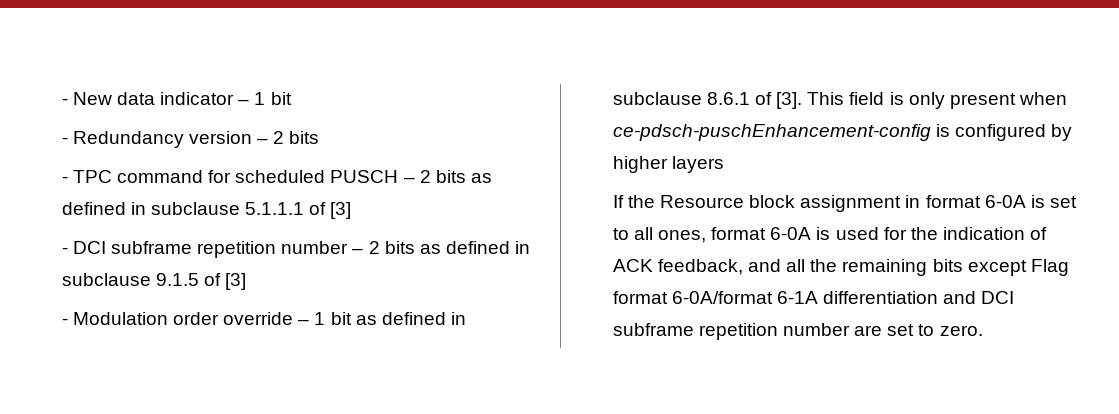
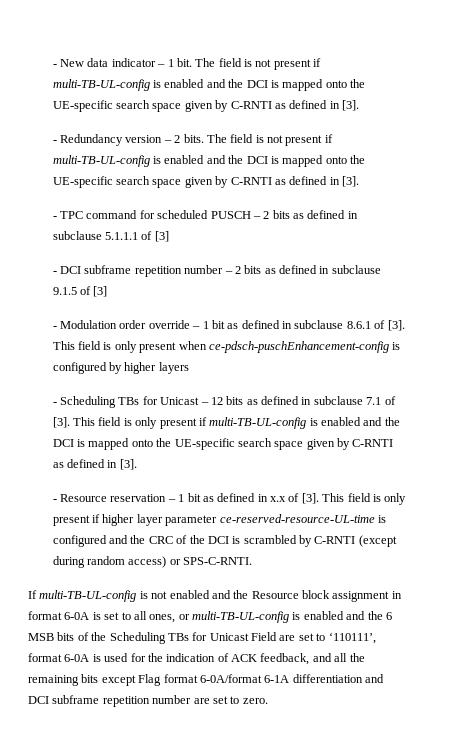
[270,92,292,105] bit -> [176,58,322,70] [52,79,366,91] [52,100,360,112] bit. The field is not present if multi-TB-UL-config is enabled and the DCI is mapped onto the UE-specific search space given by C-RNTI as defined in [3].
[289,131,320,144] bits -> [183,134,333,146] [52,155,366,167] [52,176,360,188] bits. The field is not present if multi-TB-UL-config is enabled and the DCI is mapped onto the UE-specific search space given by C-RNTI as defined in [3].
[612,195,624,208] If -> [52,396,396,408] [52,417,400,429] [52,438,394,450] [52,459,137,470] [52,493,407,505] [52,514,386,526] [52,535,397,547] [52,556,253,568] [28,590,231,602] - Scheduling TBs for Unicast – 12 bits as defined in subclause 7.1 of [3]. This field is only present if multi-TB-UL-config is enabled and the DCI is mapped onto the UE-specific search space given by C-RNTI as defined in [3]. // - Resource reservation – 1 bit as defined in x.x of [3]. This field is only present if higher layer parameter ce-reserved-resource-UL-time is configured and the CRC of the DCI is scrambled by C-RNTI (except during random access) or SPS-C-RNTI. // If multi-TB-UL-config is not enabled and
(707, 236) none -> [178,611,392,623] [28,632,376,644] or multi-TB-UL-config is enabled and the 6 MSB bits of the Scheduling TBs for Unicast Field are set to ‘110111’,

